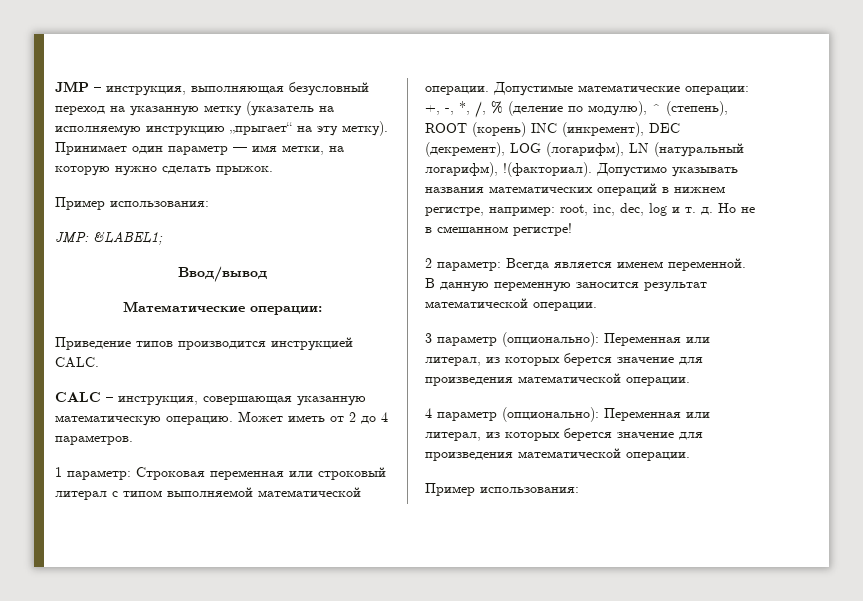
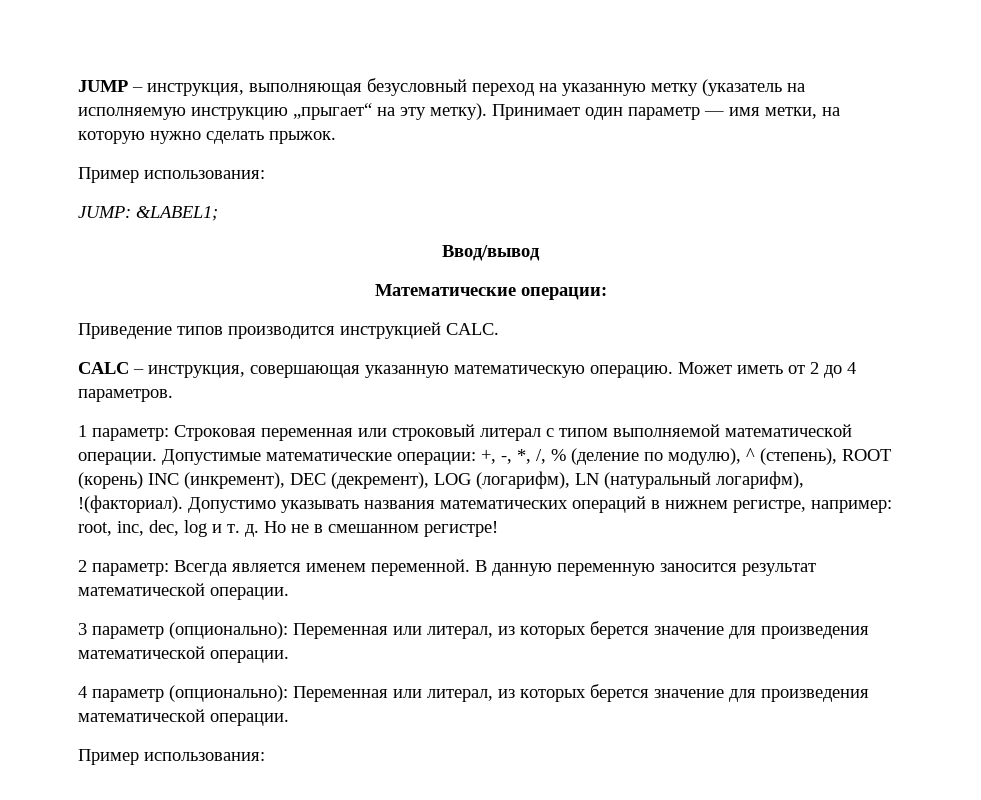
[55,81,89,92] JMP -> [78,80,128,92] JUMP
[55,232,89,244] JMP: -> [78,206,131,218] JUMP:

